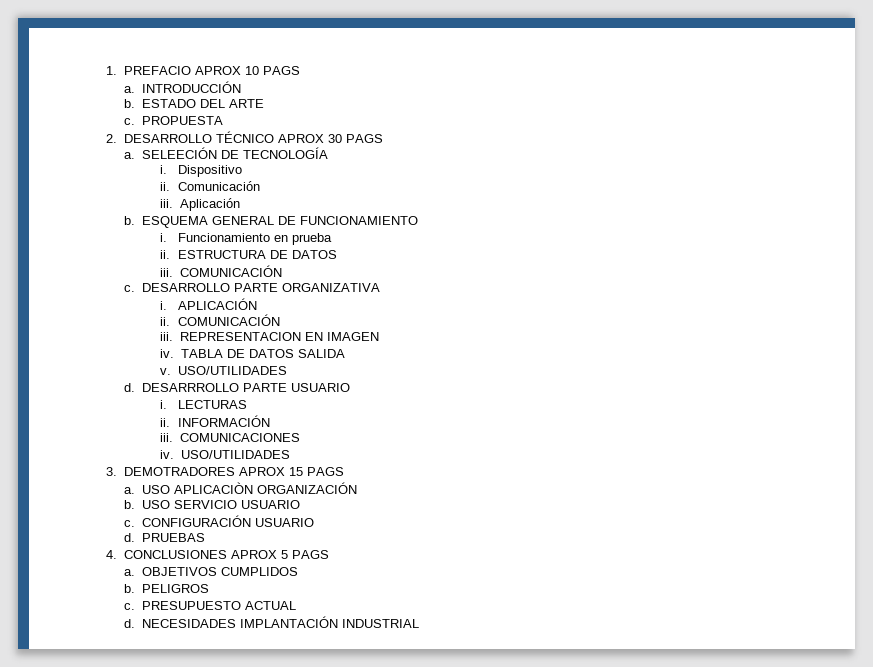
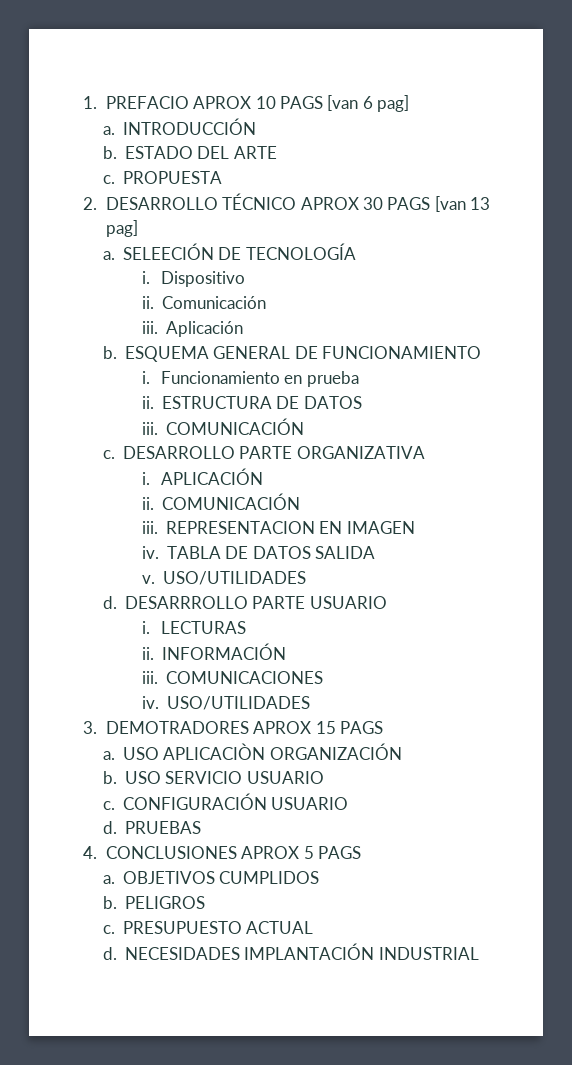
(301, 70) none -> [327,95,410,112] [van 6 pag]
(384, 138) none -> [434,196,491,212] [105,220,138,237] [van 13 pag]

